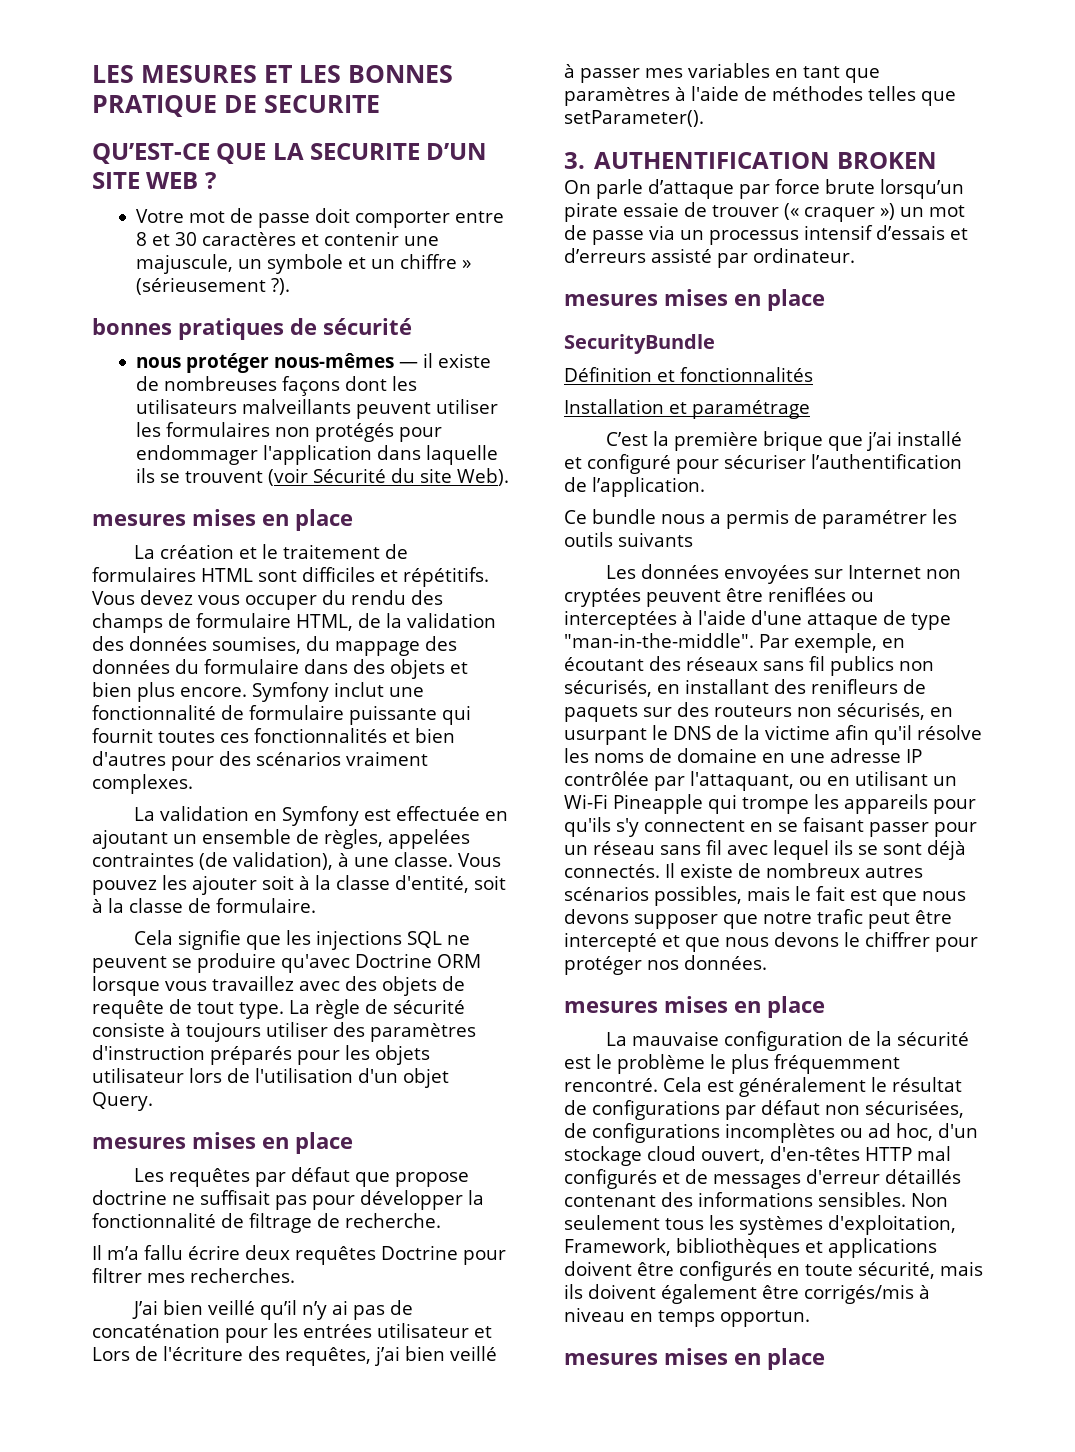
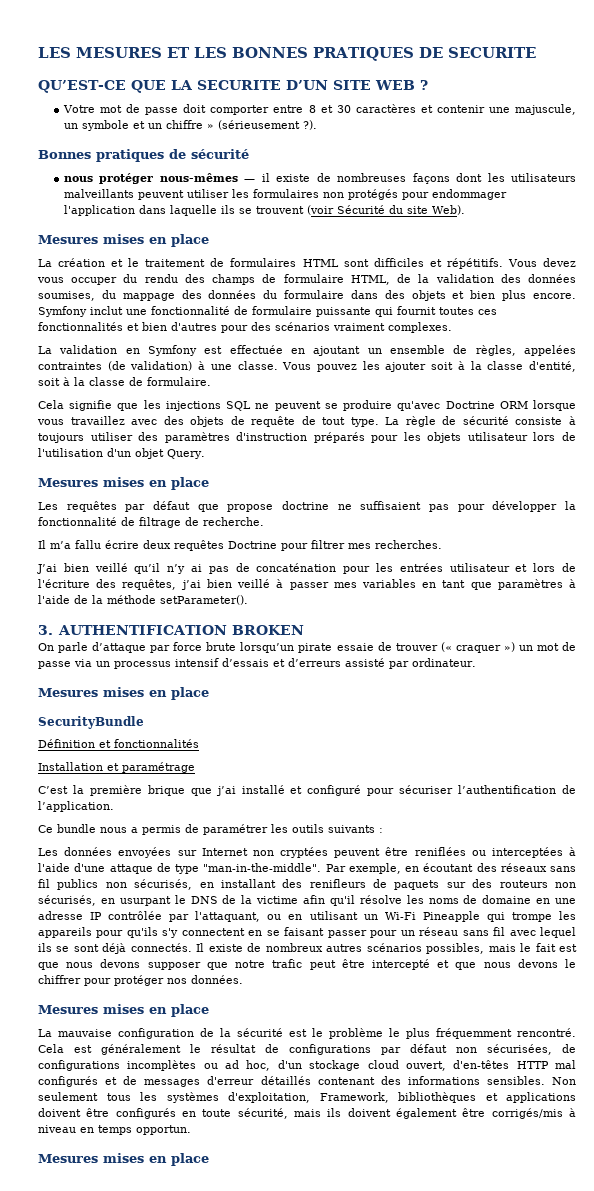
[92,95,217,117] PRATIQUE -> [313,47,414,61] PRATIQUES
[92,318,172,335] bonnes -> [38,150,91,159] Bonnes
[92,514,186,526] mesures -> [38,235,98,244] Mesures
[233,852,333,870] validation), -> [130,361,193,371] validation)
[92,1137,186,1149] mesures -> [38,478,98,487] Mesures
[200,1190,270,1205] suffisait -> [360,501,422,510] suffisaient
[92,1347,130,1361] Lors -> [533,563,556,572] lors
[771,86,956,106] méthodes telles que -> [92,595,156,604] la méthode
[564,294,658,306] mesures -> [38,688,98,697] Mesures
(693, 539) none -> [379,828,383,833] :
[564,1001,658,1013] mesures -> [38,1005,98,1014] Mesures
[564,1353,658,1365] mesures -> [38,1154,98,1163] Mesures

